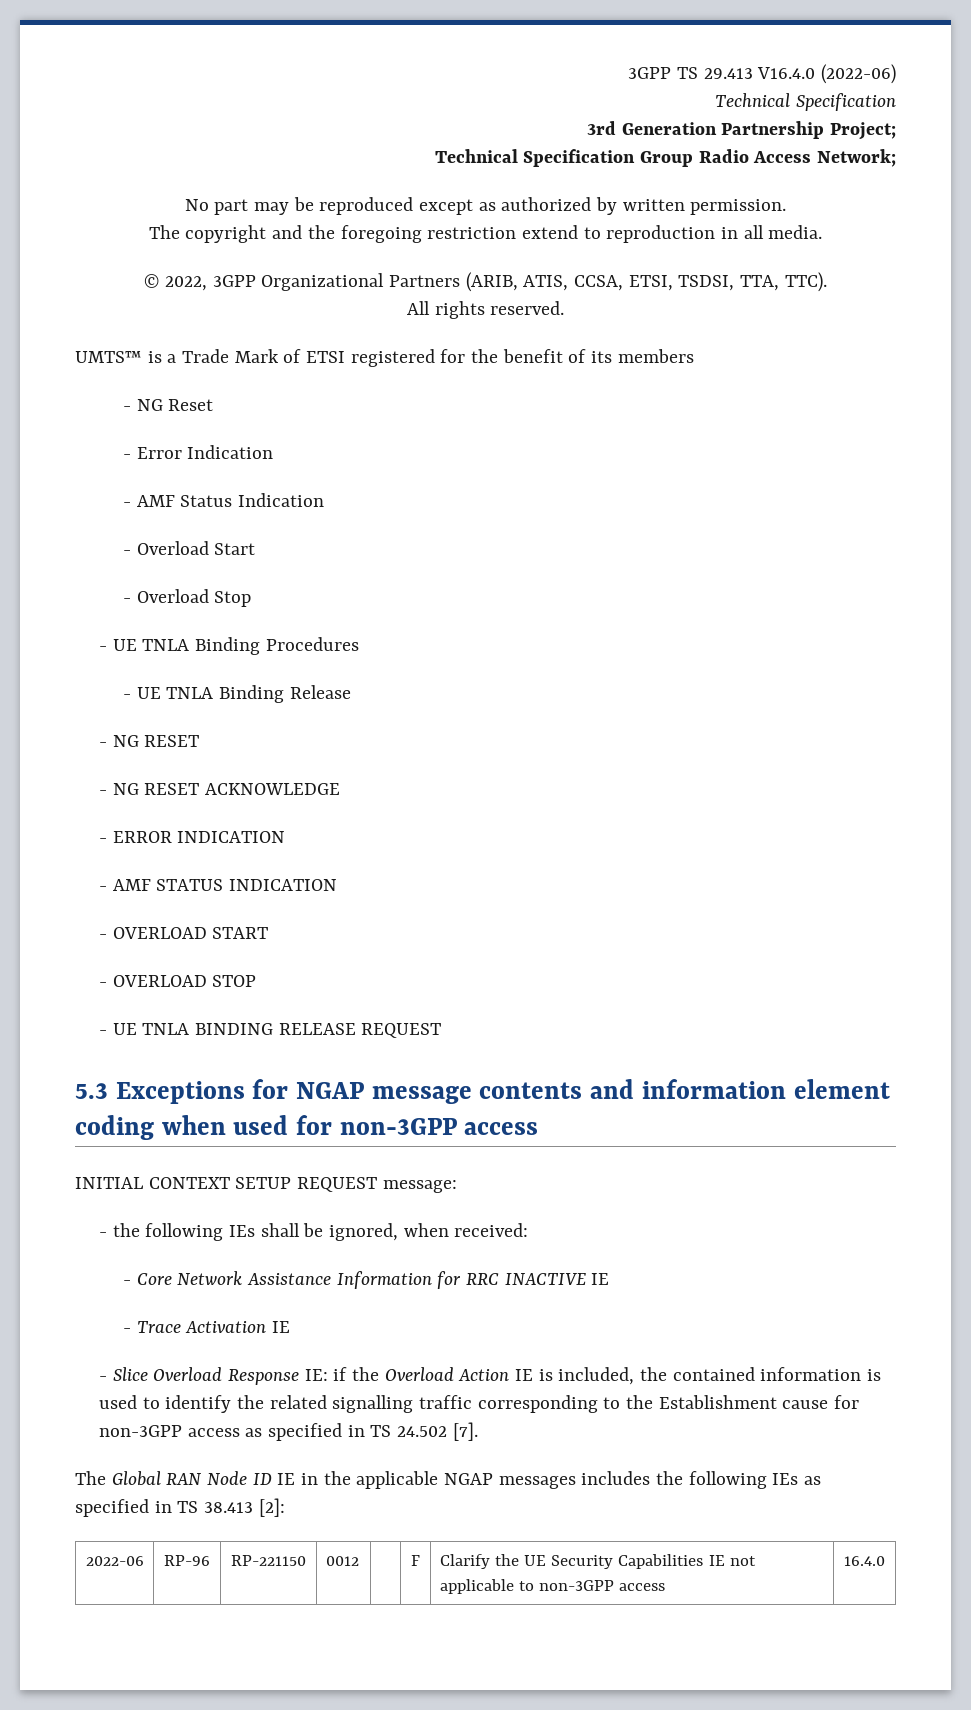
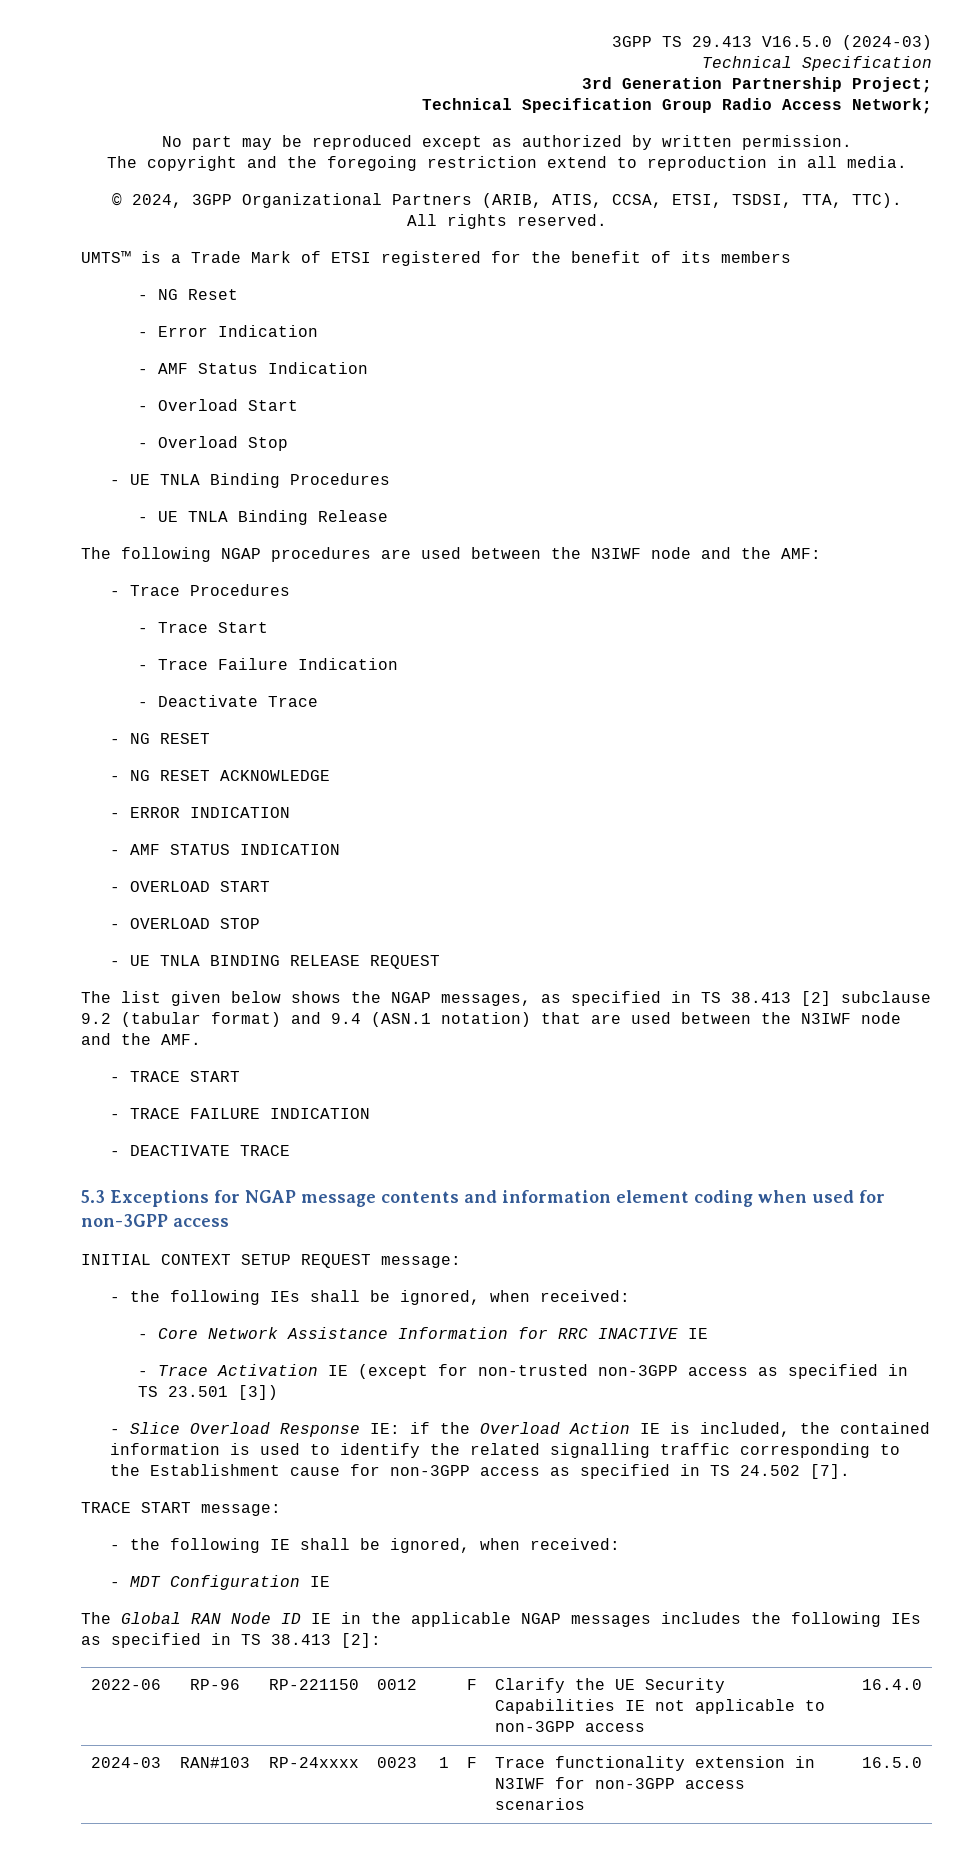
[757,64,896,84] V16.4.0 (2022-06) -> [762,35,932,50] V16.5.0 (2024-03)
[164,276,207,291] 2022, -> [131,194,182,208] 2024,
(351, 692) none -> [81,547,821,562] [109,584,290,596] [138,622,269,633] [138,658,399,670] [138,695,319,707] // The following NGAP procedures are used between the N3IWF node and the AMF: // - Trace Procedures // - Trace Start // - Trace Failure Indication // - Deactivate Trace
(442, 1030) none -> [81,991,931,1006] [81,1012,901,1027] [81,1033,201,1045] [109,1071,240,1082] [109,1108,370,1119] [109,1145,290,1156] // The list given below shows the NGAP messages, as specified in TS 38.413 [2] subclause 9.2 (tabular format) and 9.4 (ASN.1 notation) that are used between the N3IWF node and the AMF. // - TRACE START // - TRACE FAILURE INDICATION // - DEACTIVATE TRACE
(291, 1327) none -> [358,1364,909,1379] [138,1385,279,1400] (except for non-trusted non-3GPP access as specified in TS 23.501 [3])
(478, 1431) none -> [81,1502,281,1516] [109,1538,620,1553] [109,1575,330,1590] // TRACE START message: // - the following IE shall be ignored, when received: // - MDT Configuration IE
(885, 1561) none -> [91,1757,161,1768] [180,1757,250,1768] [269,1757,359,1768] [377,1757,418,1768] [438,1757,449,1768] [467,1757,477,1768] [495,1756,816,1771] [495,1777,746,1789] [495,1798,586,1810] [861,1757,922,1768] // 2024-03 | RAN#103 | RP-24xxxx | 0023 | 1 | F | Trace functionality extension in N3IWF for non-3GPP access scenarios | 16.5.0

